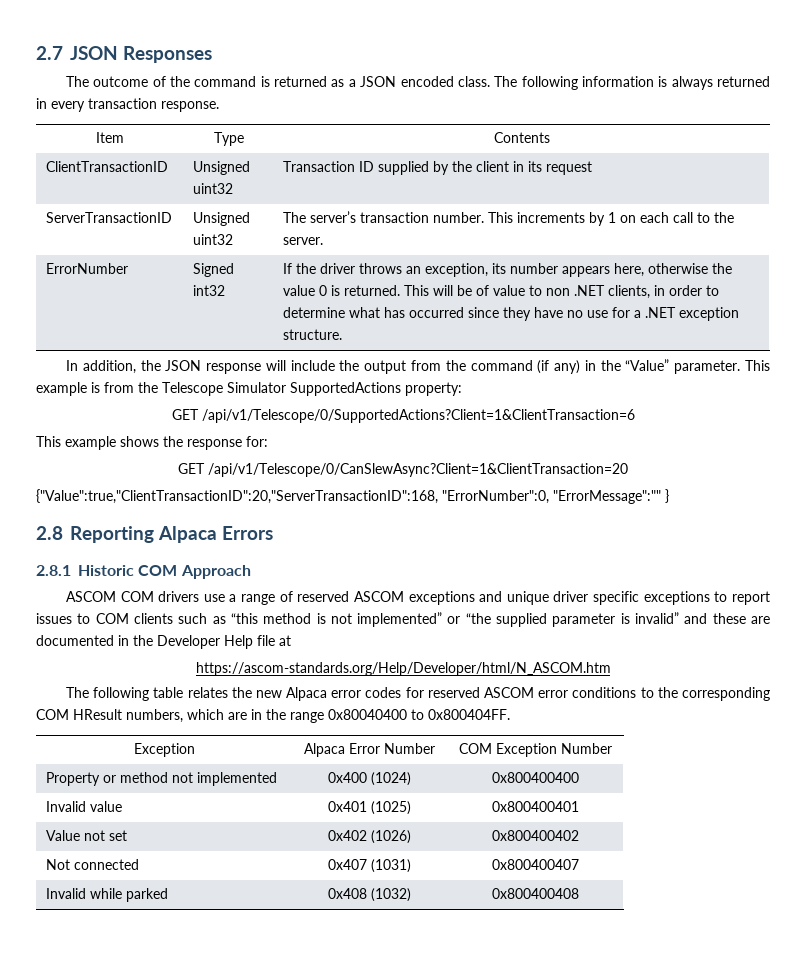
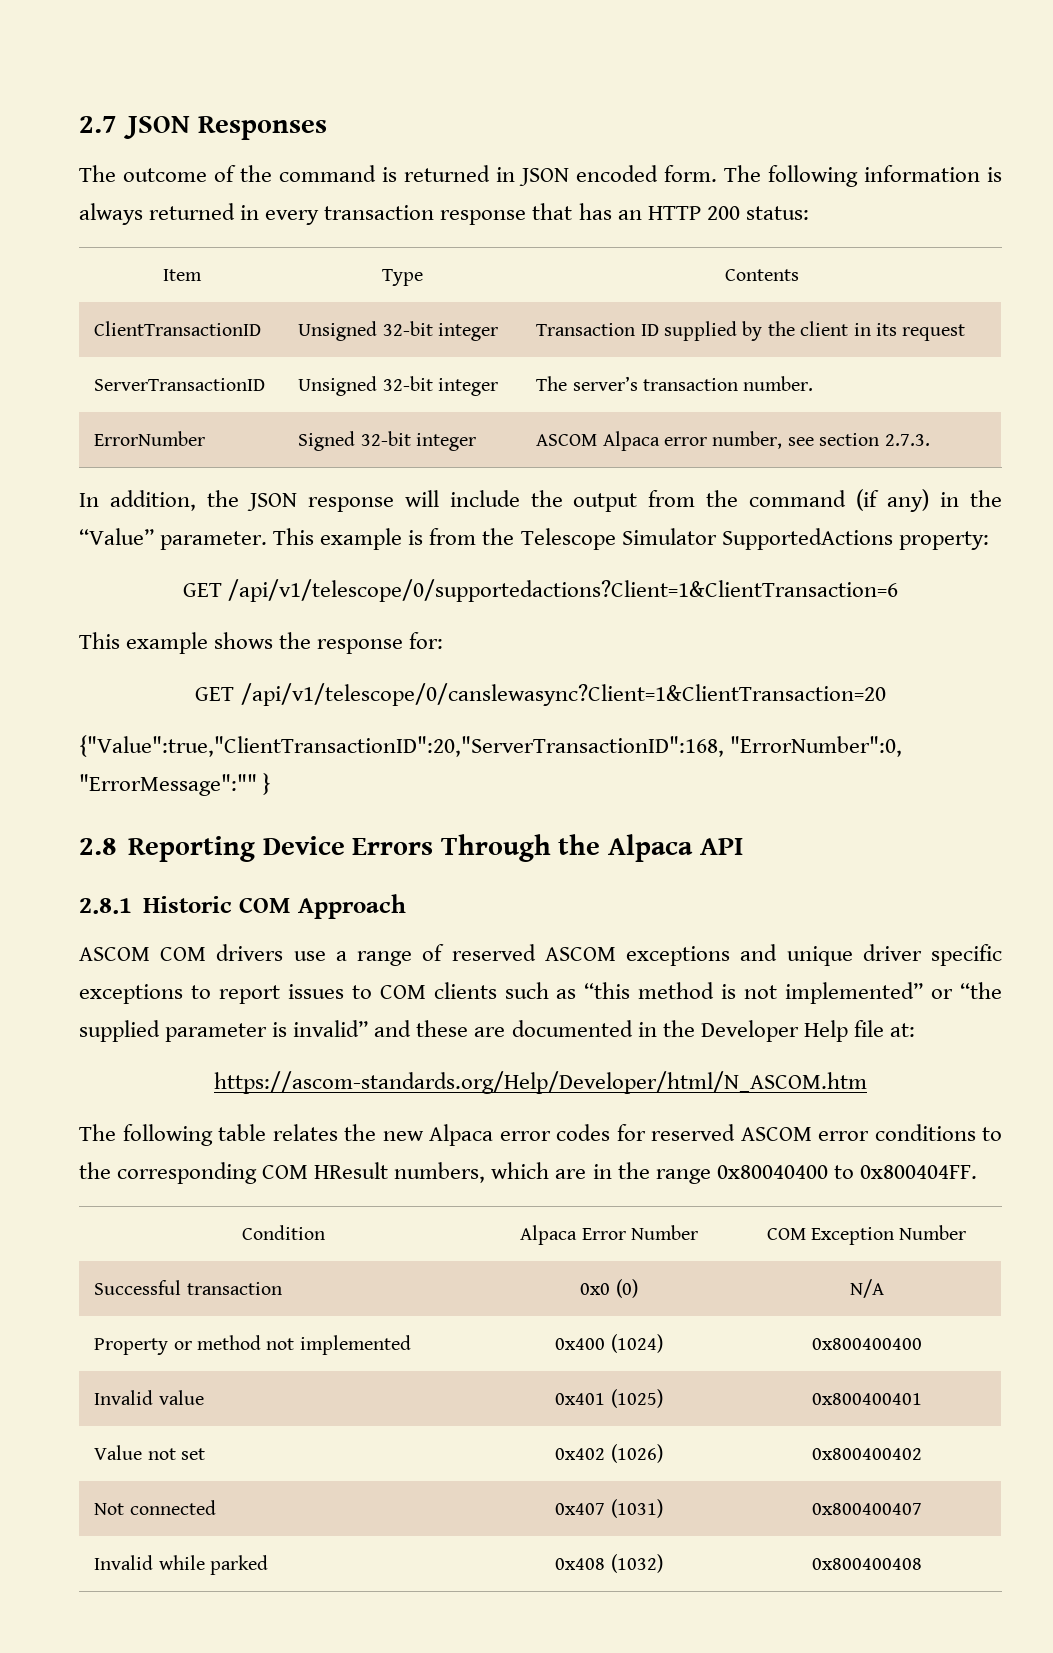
[331,79,356,87] as a -> [496,167,515,182] in
[457,76,490,87] class. -> [664,165,717,182] form.
[161,101,219,112] response. -> [440,203,809,225] response that has an HTTP 200 status:
[193,183,234,194] uint32 -> [382,321,498,341] 32-bit integer
[193,234,234,245] uint32 -> [382,376,498,396] 32-bit integer
[488,212,735,226] [283,237,324,245] [46,263,129,274] [193,263,235,277] [193,285,226,296] [283,263,733,277] [283,285,720,299] [283,307,740,321] [283,329,343,340] This increments by 1 on each call to the server. // ErrorNumber | Signed int32 | If the driver throws an exception, its number appears here, otherwise the value 0 is returned. This will be of value to non .NET clients, in order to determine what has occurred since they have no use for a .NET exception structure. -> [94,431,206,446] [298,431,476,451] [536,431,930,451] // ErrorNumber | Signed 32-bit integer | ASCOM Alpaca error number, see section 2.7.3.
[201,409,635,423] /api/v1/Telescope/0/SupportedActions?Client=1&ClientTransaction=6 -> [228,579,899,602] /api/v1/telescope/0/supportedactions?Client=1&ClientTransaction=6
[208,463,628,477] /api/v1/Telescope/0/CanSlewAsync?Client=1&ClientTransaction=20 -> [240,683,886,706] /api/v1/telescope/0/canslewasync?Client=1&ClientTransaction=20
[158,526,274,543] Alpaca Errors -> [262,834,743,862] Device Errors Through the Alpaca API
[279,635,291,646] at -> [889,1023,915,1037] at:
[134,743,195,757] Exception -> [241,1225,325,1240] Condition
(612, 748) none -> [94,1280,282,1295] [580,1279,638,1298] [849,1279,884,1298] // Successful transaction | 0x0 (0) | N/A

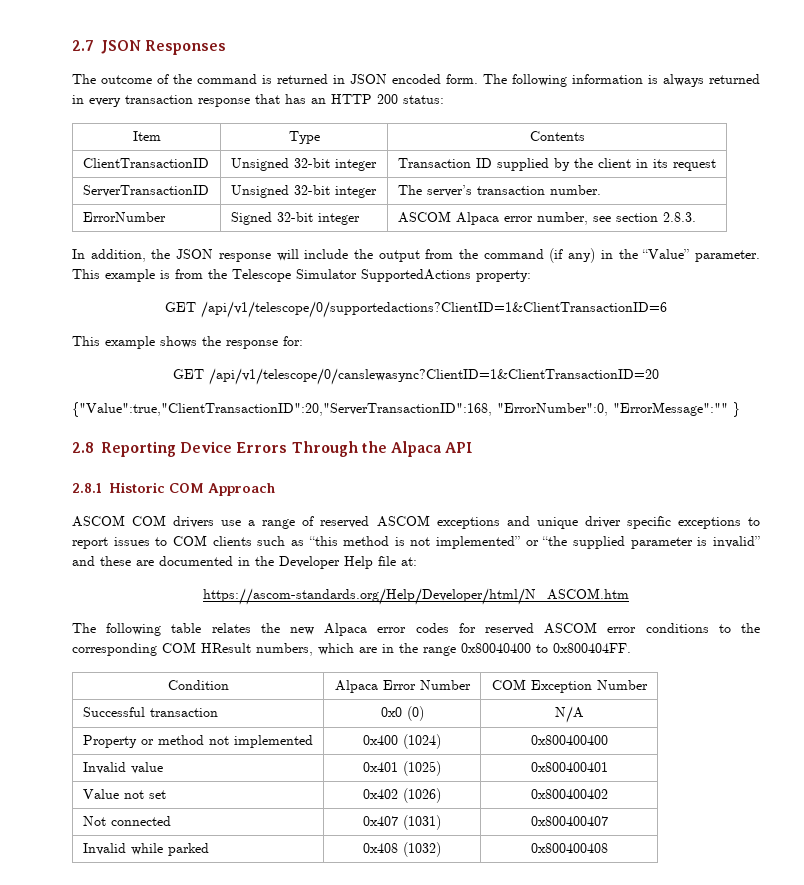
[884,434,930,446] 2.7.3. -> [662,212,696,222] 2.8.3.
[228,579,899,602] /api/v1/telescope/0/supportedactions?Client=1&ClientTransaction=6 -> [201,301,667,318] /api/v1/telescope/0/supportedactions?ClientID=1&ClientTransactionID=6
[240,683,886,706] /api/v1/telescope/0/canslewasync?Client=1&ClientTransaction=20 -> [209,368,659,385] /api/v1/telescope/0/canslewasync?ClientID=1&ClientTransactionID=20

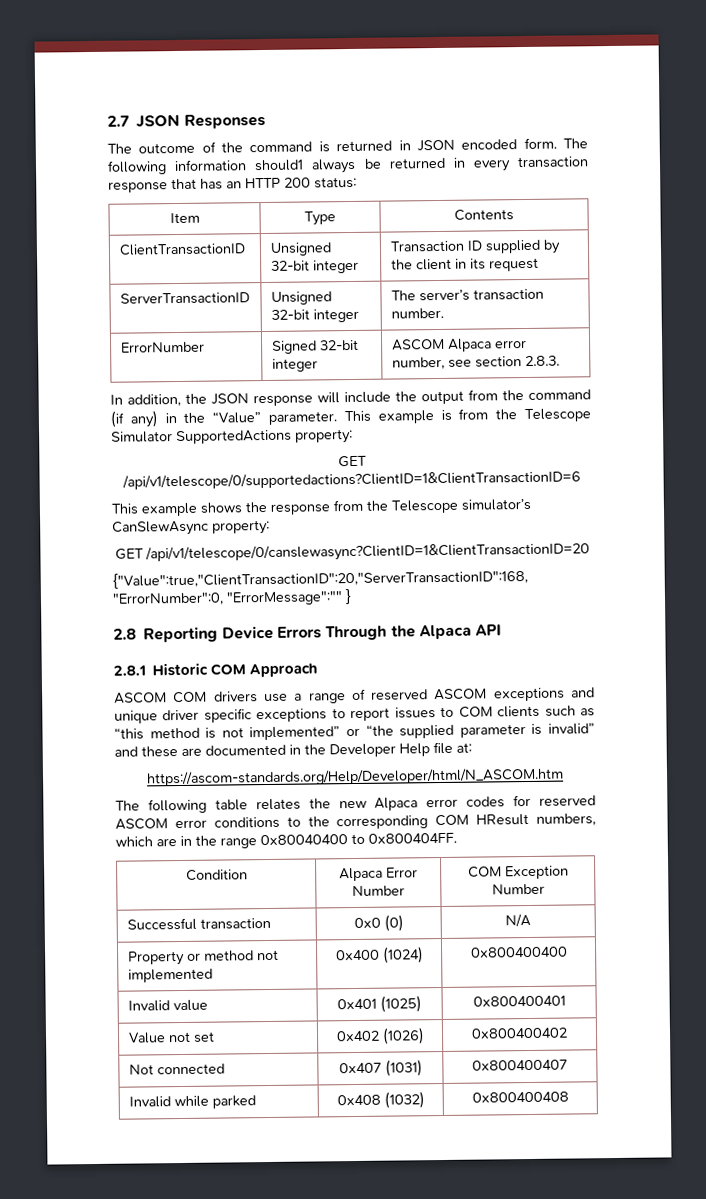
[648,74,704,87] is always -> [254,158,382,174] should1 always be
[283,336,303,346] for: -> [333,498,531,514] [112,519,270,536] from the Telescope simulator’s CanSlewAsync property:

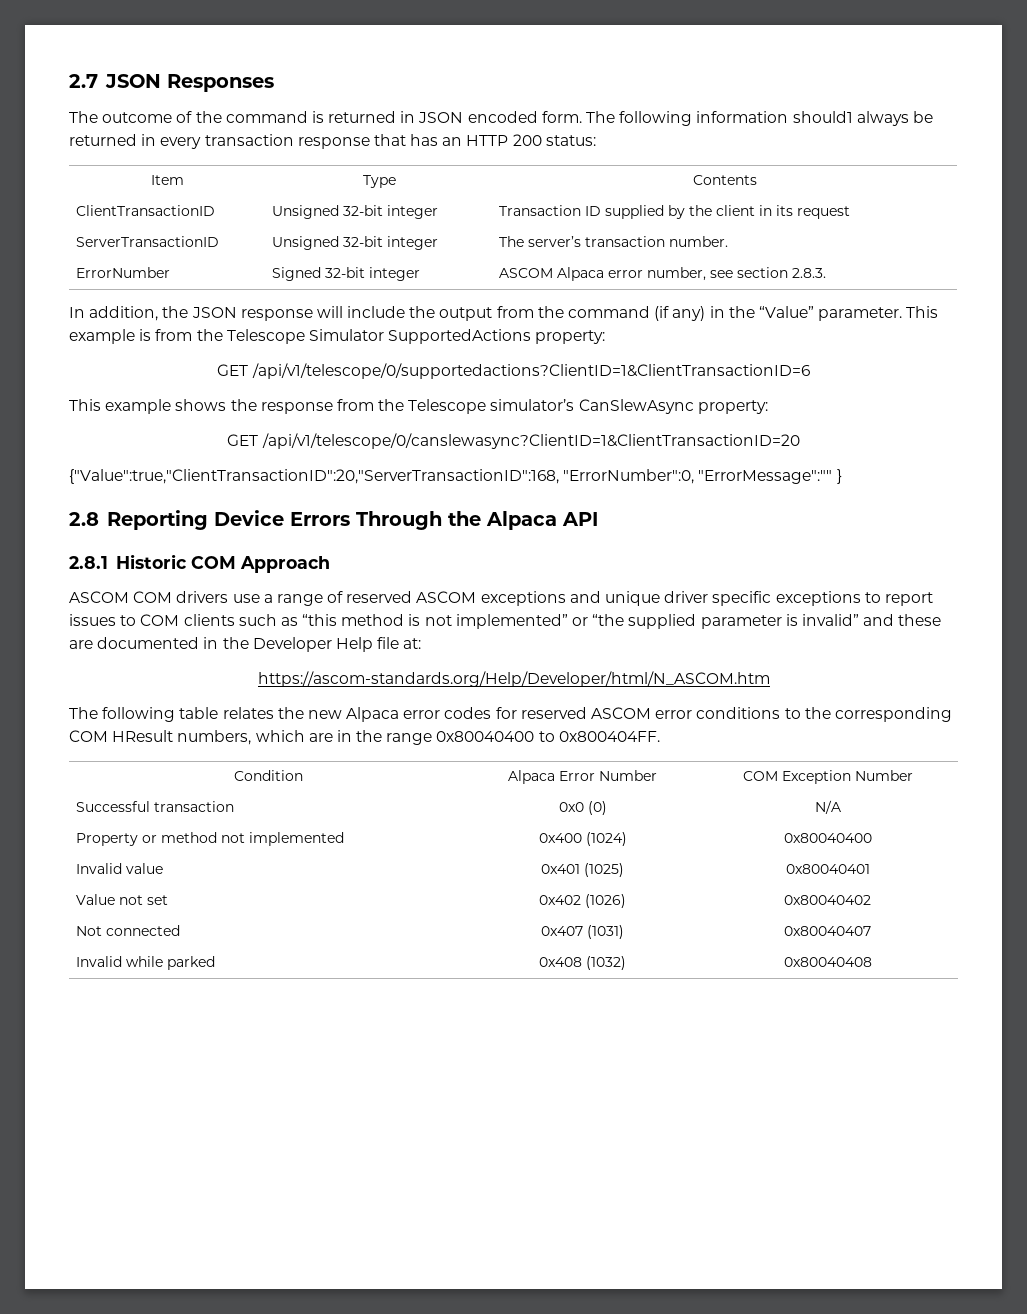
[470,946,568,958] 0x800400400 -> [783,833,872,843] 0x80040400
[472,995,566,1007] 0x800400401 -> [785,864,870,874] 0x80040401
[471,1027,568,1039] 0x800400402 -> [784,895,871,905] 0x80040402
[472,1059,568,1071] 0x800400407 -> [784,926,871,936] 0x80040407
[471,1091,569,1103] 0x800400408 -> [783,957,872,967] 0x80040408

